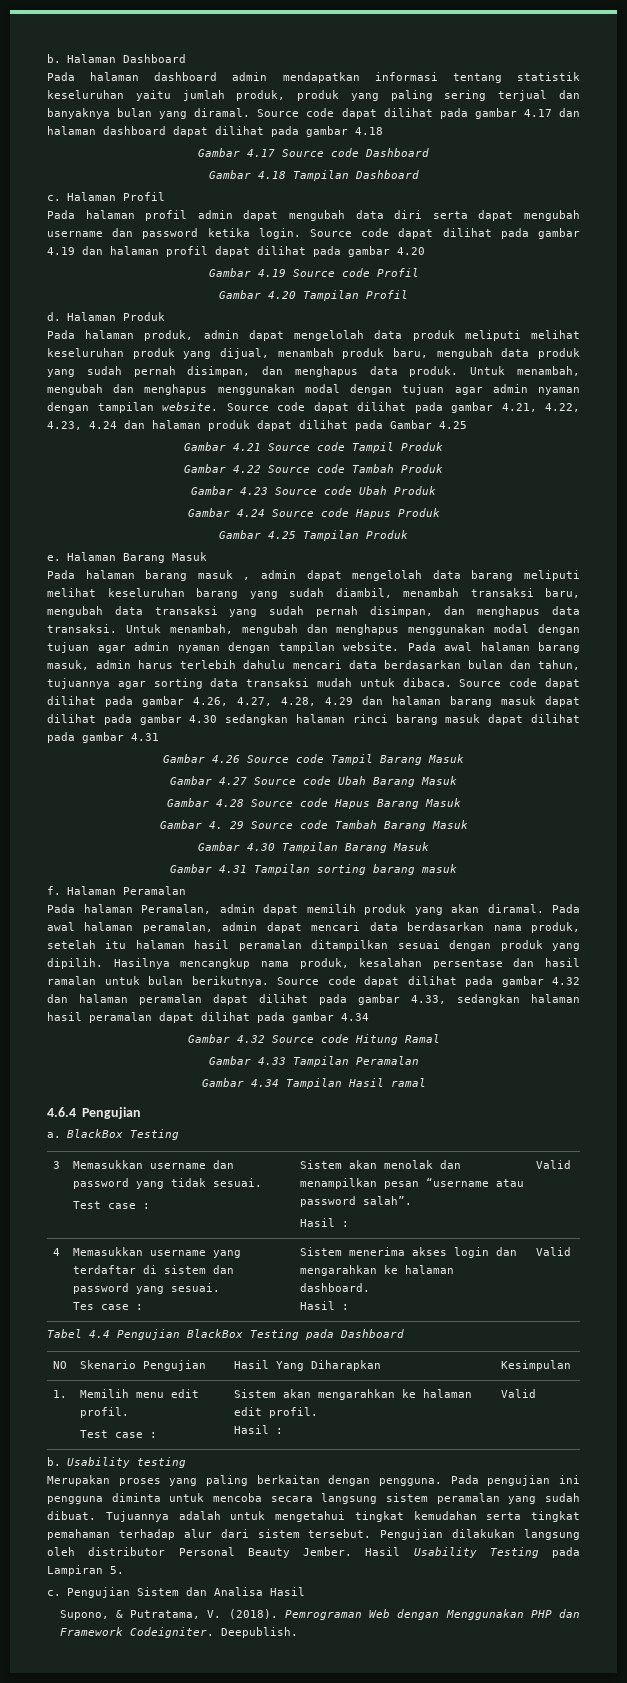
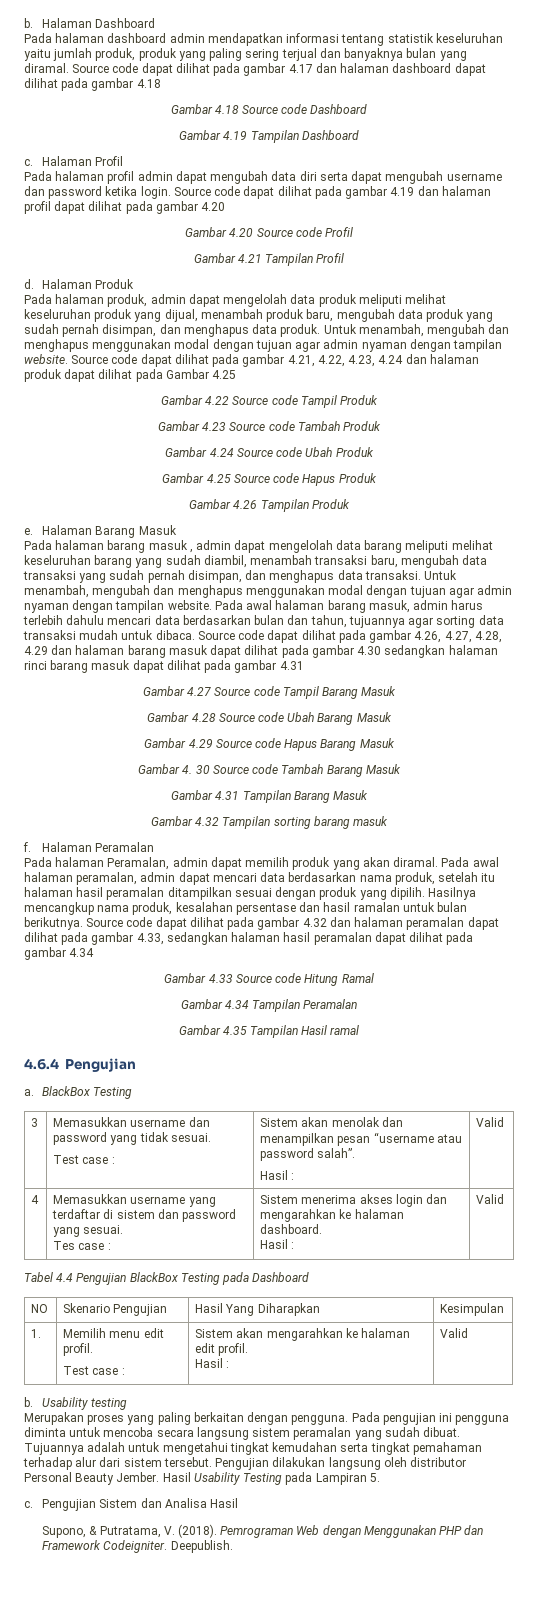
[247,149,275,157] 4.17 -> [214,105,239,114] 4.18
[257,171,286,179] 4.18 -> [223,131,248,140] 4.19
[257,269,286,277] 4.19 -> [229,228,254,237] 4.20
[268,291,296,299] 4.20 -> [237,254,262,263] 4.21
[233,443,261,451] 4.21 -> [205,396,230,405] 4.22
[233,465,261,473] 4.22 -> [202,422,227,431] 4.23
[240,487,268,495] 4.23 -> [209,448,234,457] 4.24
[236,509,265,517] 4.24 -> [206,474,231,483] 4.25
[268,531,296,539] 4.25 -> [233,500,258,509] 4.26
[212,755,240,763] 4.26 -> [187,687,212,696] 4.27
[219,777,247,785] 4.27 -> [191,713,216,722] 4.28
[215,799,244,807] 4.28 -> [188,739,213,748] 4.29
[229,821,244,829] 29 -> [195,765,210,774] 30
[247,843,275,851] 4.30 -> [215,791,240,800] 4.31
[219,865,247,873] 4.31 -> [195,817,220,826] 4.32
[236,1035,265,1043] 4.32 -> [208,974,233,983] 4.33
[257,1057,286,1065] 4.33 -> [224,1000,249,1009] 4.34
[250,1079,279,1087] 4.34 -> [222,1026,247,1035] 4.35

